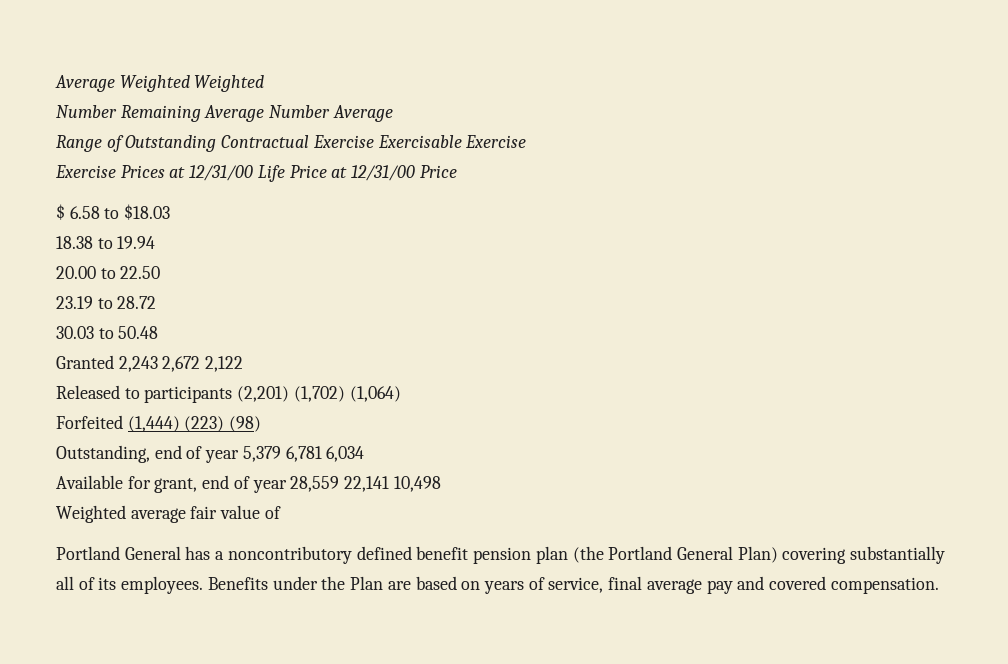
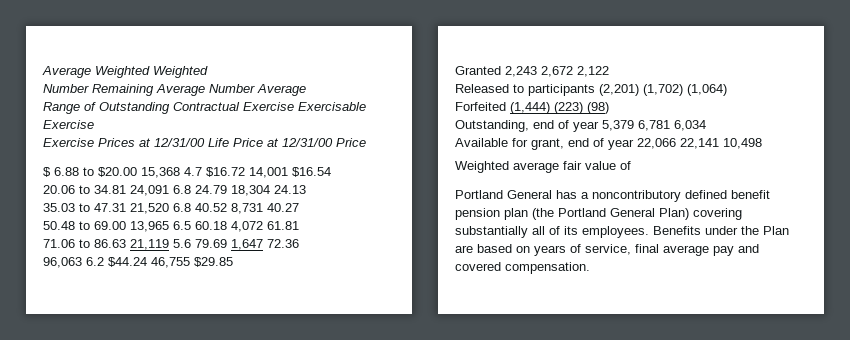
[69,204,171,220] [56,236,156,249] [56,266,161,279] [56,296,157,309] [56,326,159,339] 6.58 to $18.03 // 18.38 to 19.94 // 20.00 to 22.50 // 23.19 to 28.72 // 30.03 to 50.48 -> [54,167,331,178] [43,185,306,196] [43,203,299,214] [43,221,299,232] [43,239,299,250] [43,257,233,268] 6.88 to $20.00 15,368 4.7 $16.72 14,001 $16.54 // 20.06 to 34.81 24,091 6.8 24.79 18,304 24.13 // 35.03 to 47.31 21,520 6.8 40.52 8,731 40.27 // 50.48 to 69.00 13,965 6.5 60.18 4,072 61.81 // 71.06 to 86.63 21,119 5.6 79.69 1,647 72.36 // 96,063 6.2 $44.24 46,755 $29.85
[290,476,340,492] 28,559 -> [637,138,676,149] 22,066

